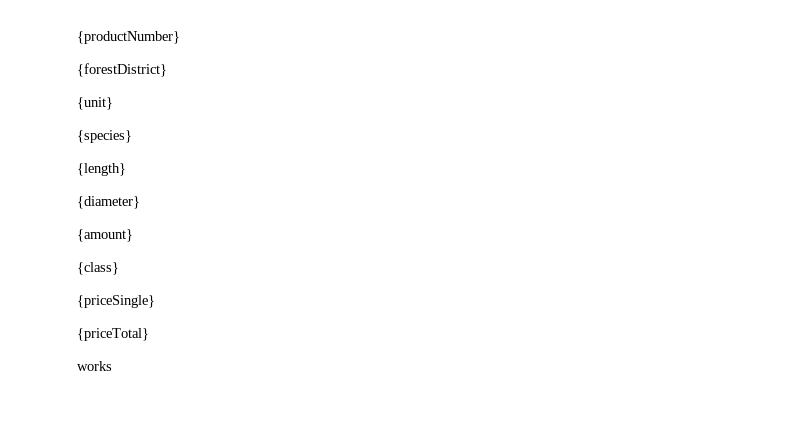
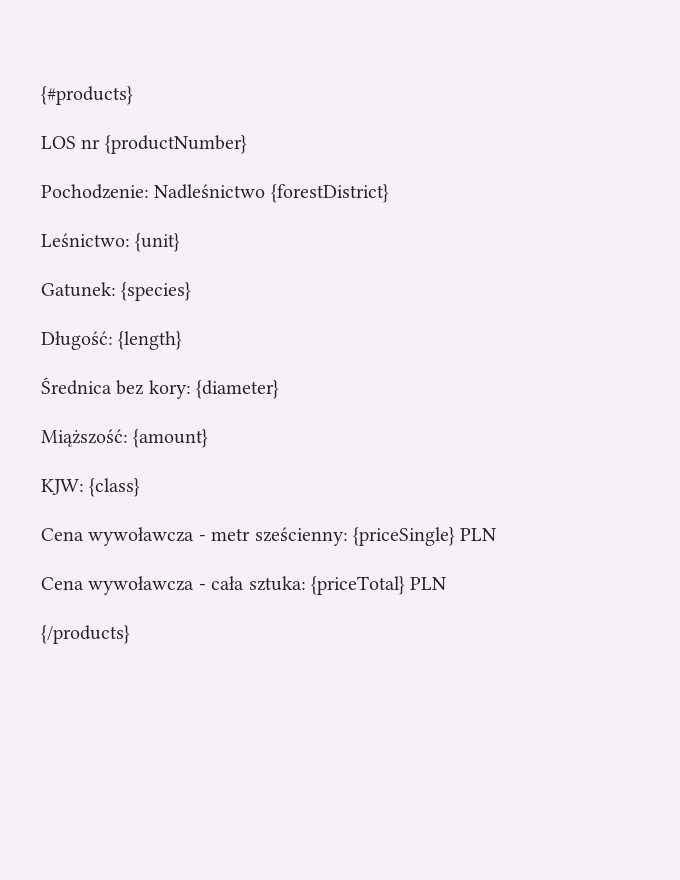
(77, 37) none -> [41,86,133,105] [41,136,101,149] {#products} // LOS nr
(180, 37) none -> [41,184,266,199] Pochodzenie: Nadleśnictwo
(167, 70) none -> [41,233,130,247] Leśnictwo:
(113, 103) none -> [41,282,116,297] Gatunek:
(132, 136) none -> [41,331,113,350] Długość:
(126, 169) none -> [41,377,191,399] Średnica bez kory:
(140, 202) none -> [41,429,128,447] Miąższość:
(133, 235) none -> [41,479,84,495] KJW:
[77,295,155,308] {priceSingle} // -> [41,527,497,546] [41,576,306,595] Cena wywoławcza - metr sześcienny: {priceSingle} PLN // Cena wywoławcza - cała sztuka:
[77,361,112,371] // works -> [410,577,447,590] [41,625,130,644] PLN // {/products}

